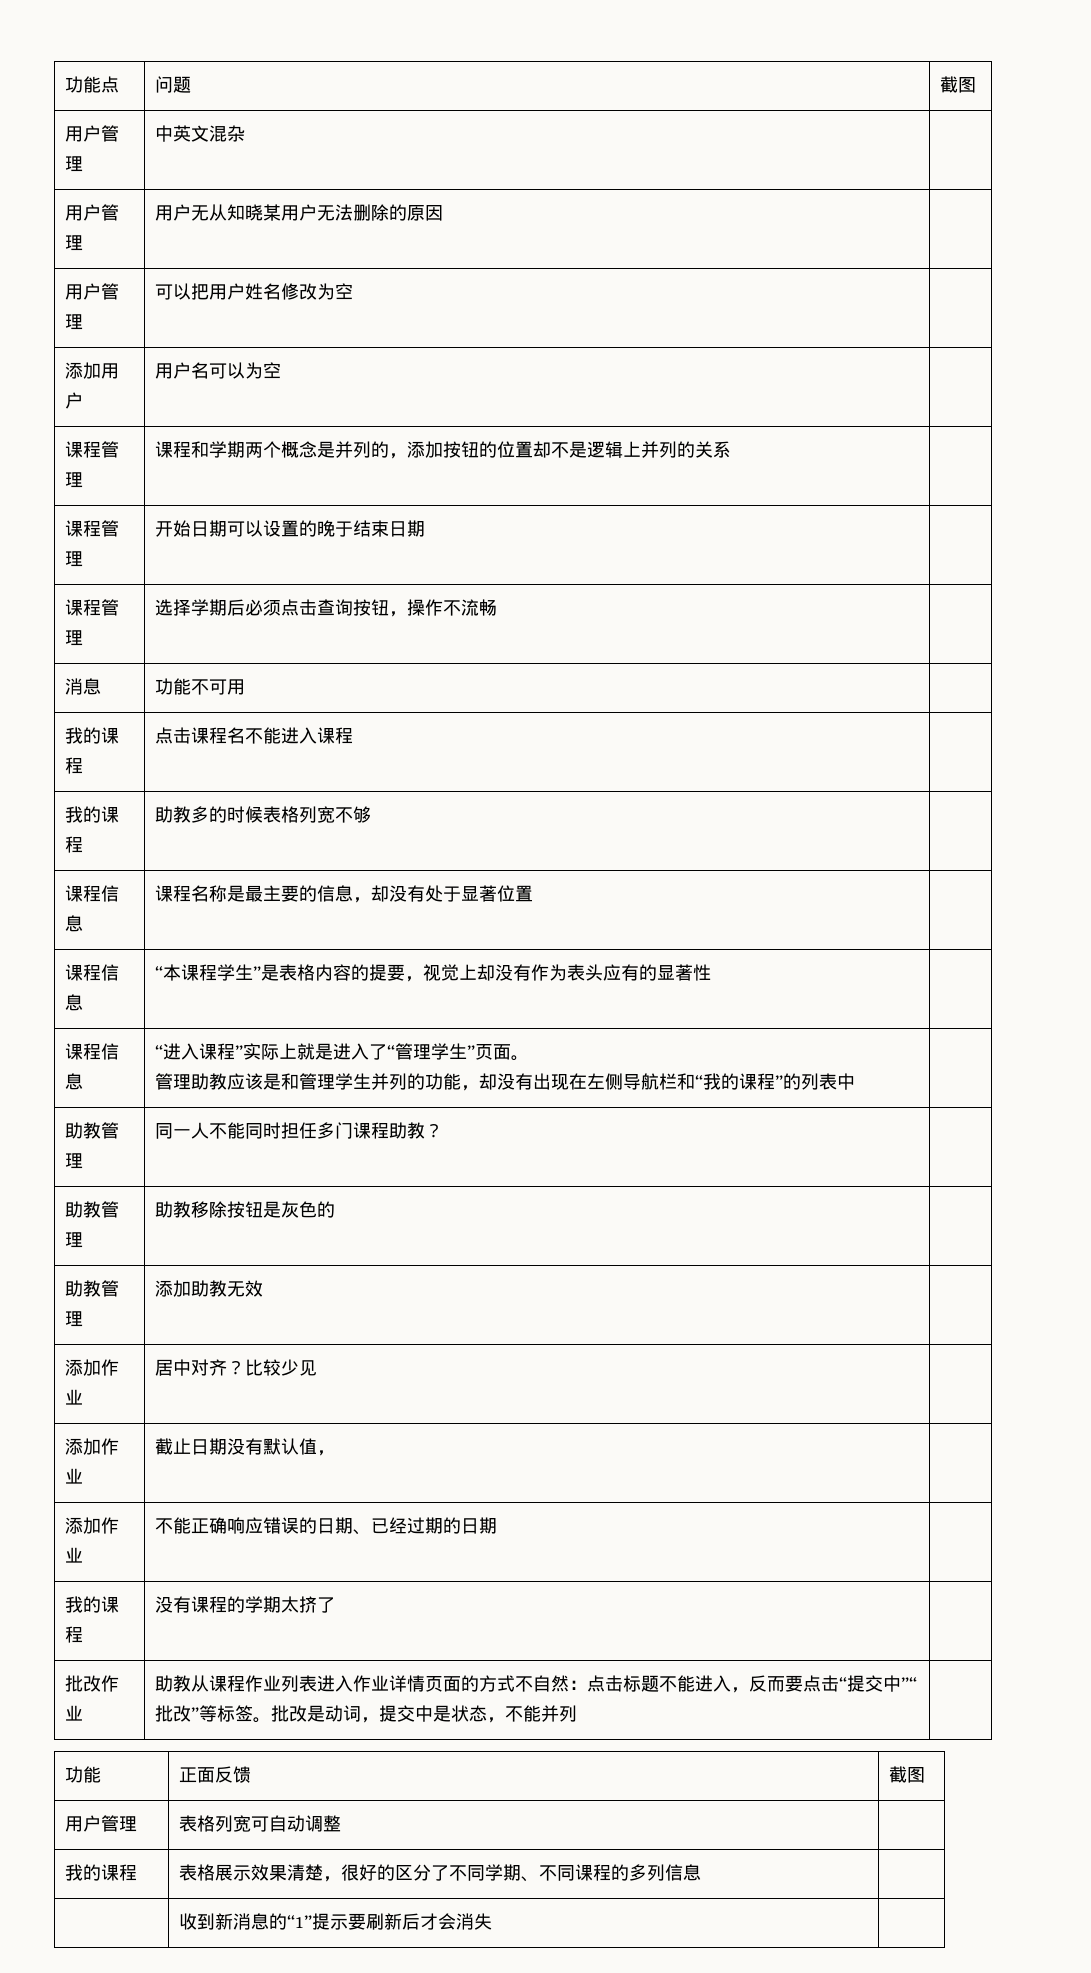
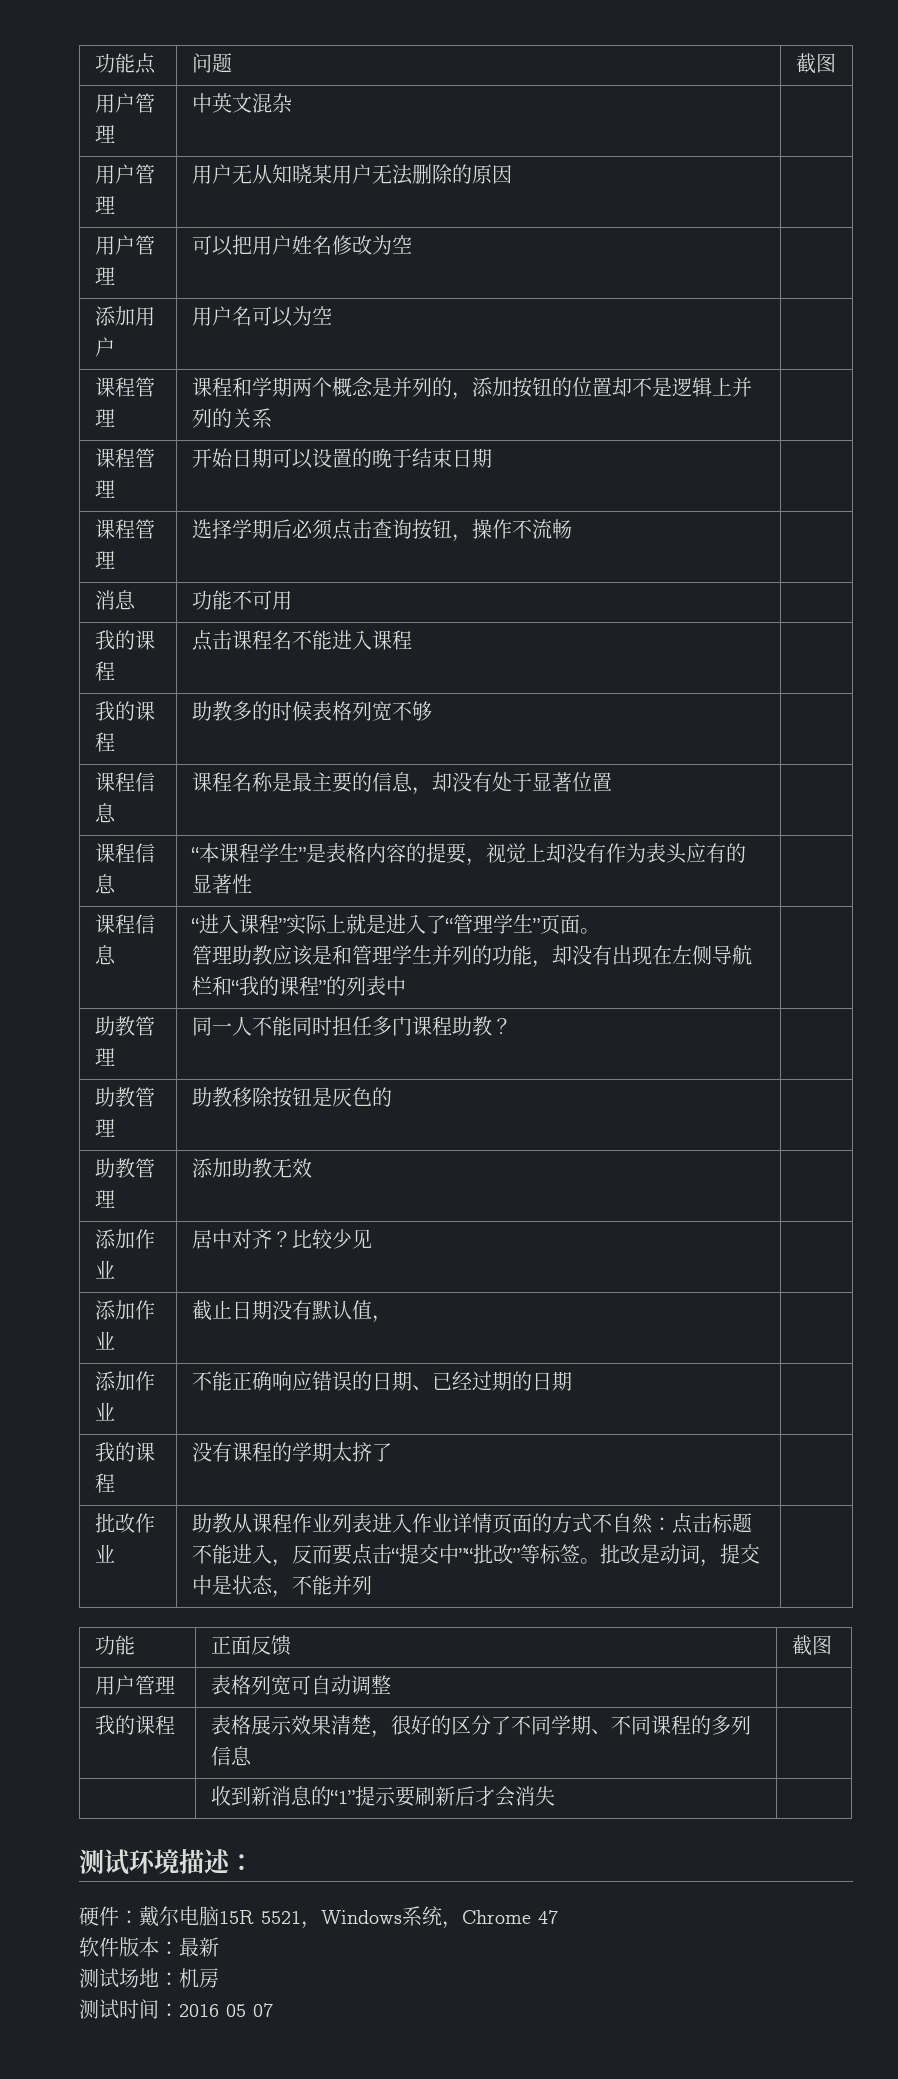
(493, 1921) none -> [79,1849,254,1875] [79,1906,558,1929] [79,1937,219,1957] [79,1968,219,1988] [79,1999,273,2019] // 测试环境描述： // 硬件：戴尔电脑15R 5521，Windows系统，Chrome 47 // 软件版本：最新 // 测试场地：机房 // 测试时间：2016 05 07

